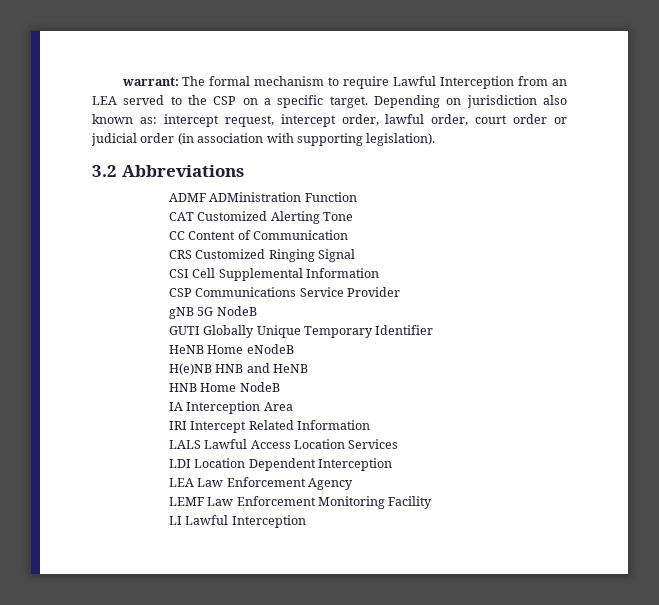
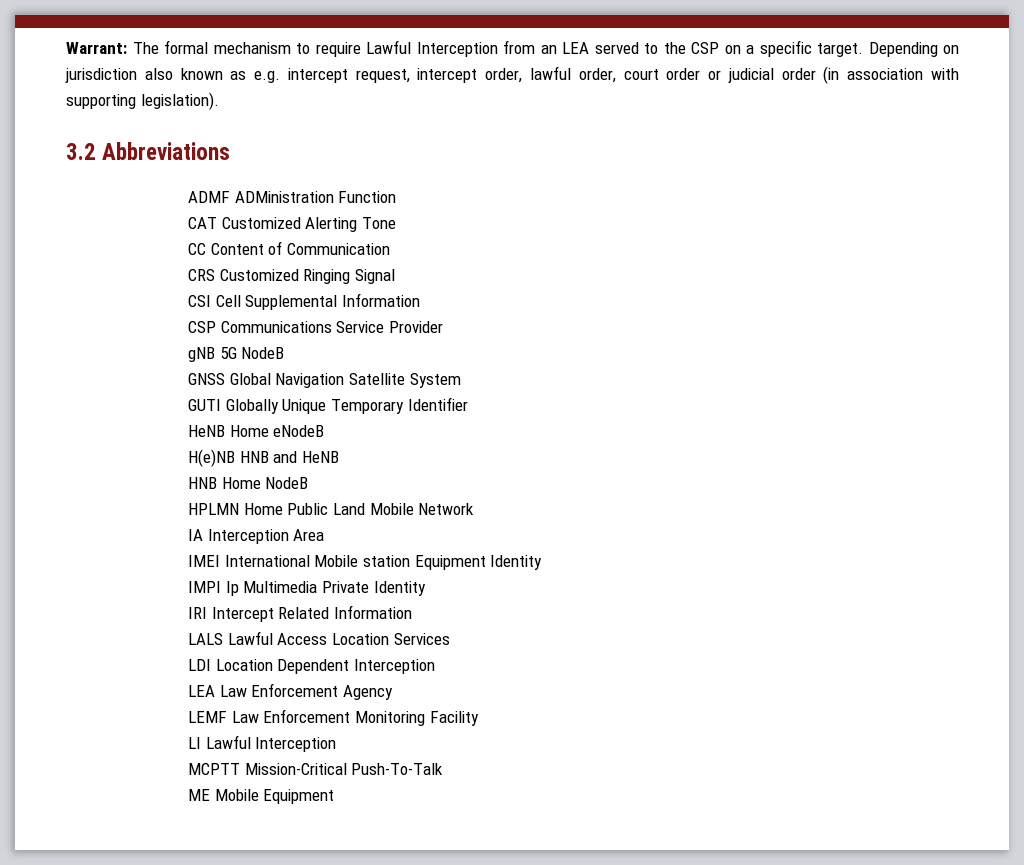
[121,77,179,86] warrant: -> [66,42,127,54] Warrant:
[139,117,157,124] as: -> [230,71,281,83] as e.g.
(257, 311) none -> [188,373,461,388] // GNSS Global Navigation Satellite System
[168,401,293,414] IA Interception Area -> [188,503,475,515] [188,529,325,544] [188,555,543,570] [188,581,426,596] HPLMN Home Public Land Mobile Network // IA Interception Area // IMEI International Mobile station Equipment Identity // IMPI Ip Multimedia Private Identity
(306, 521) none -> [188,763,444,775] [188,789,335,804] // MCPTT Mission-Critical Push-To-Talk // ME Mobile Equipment

